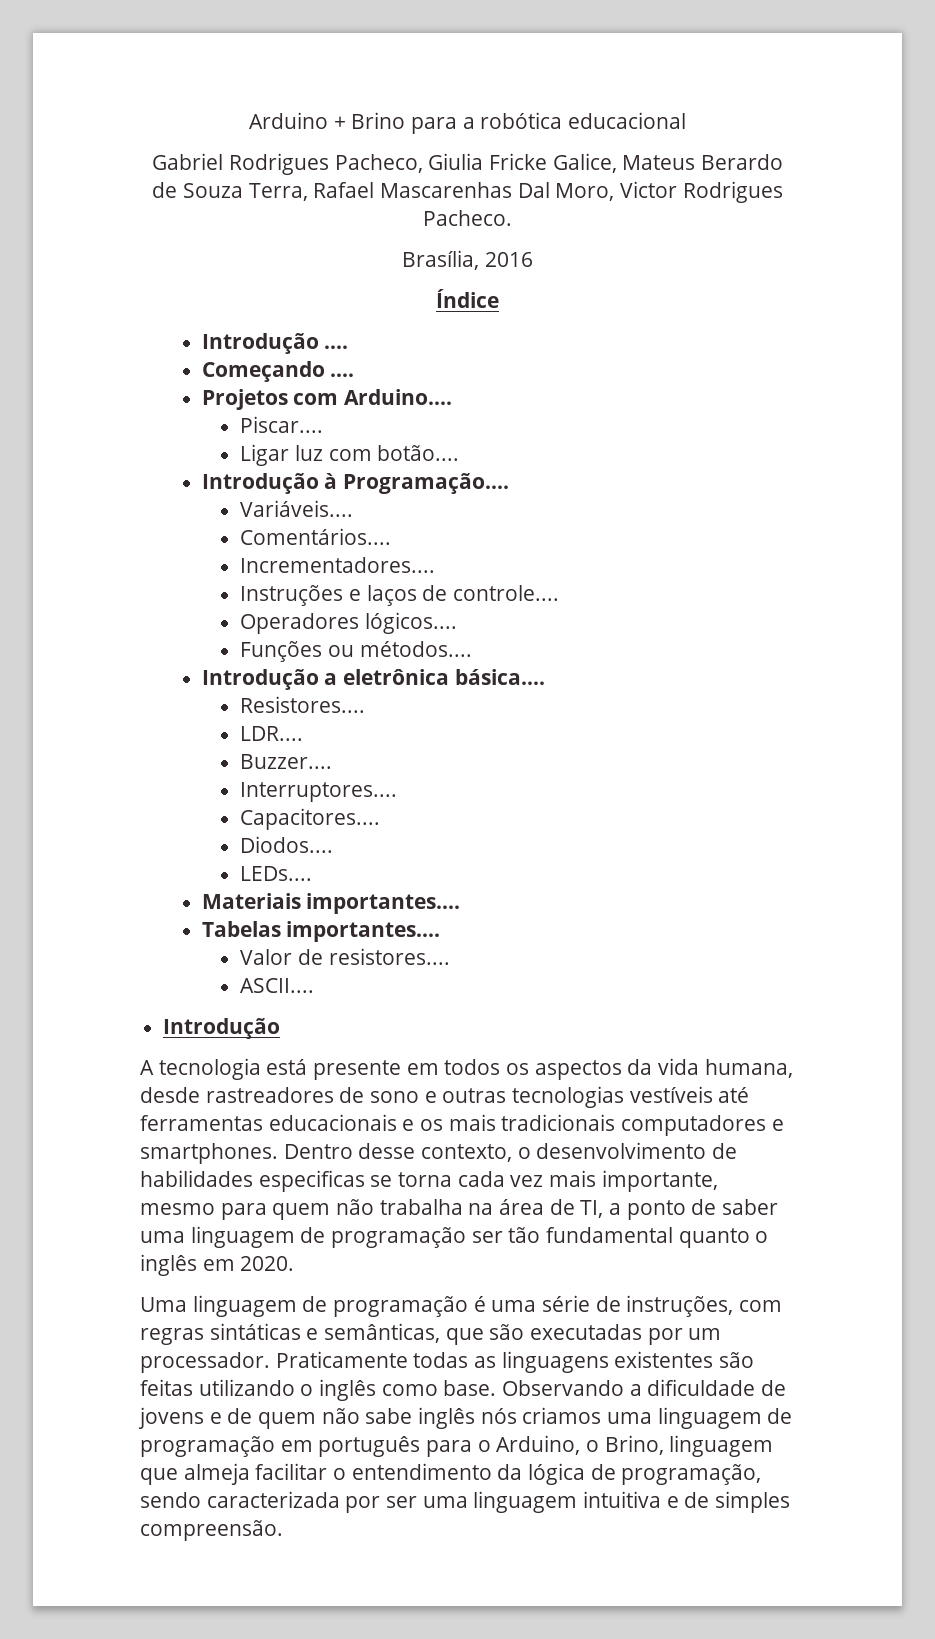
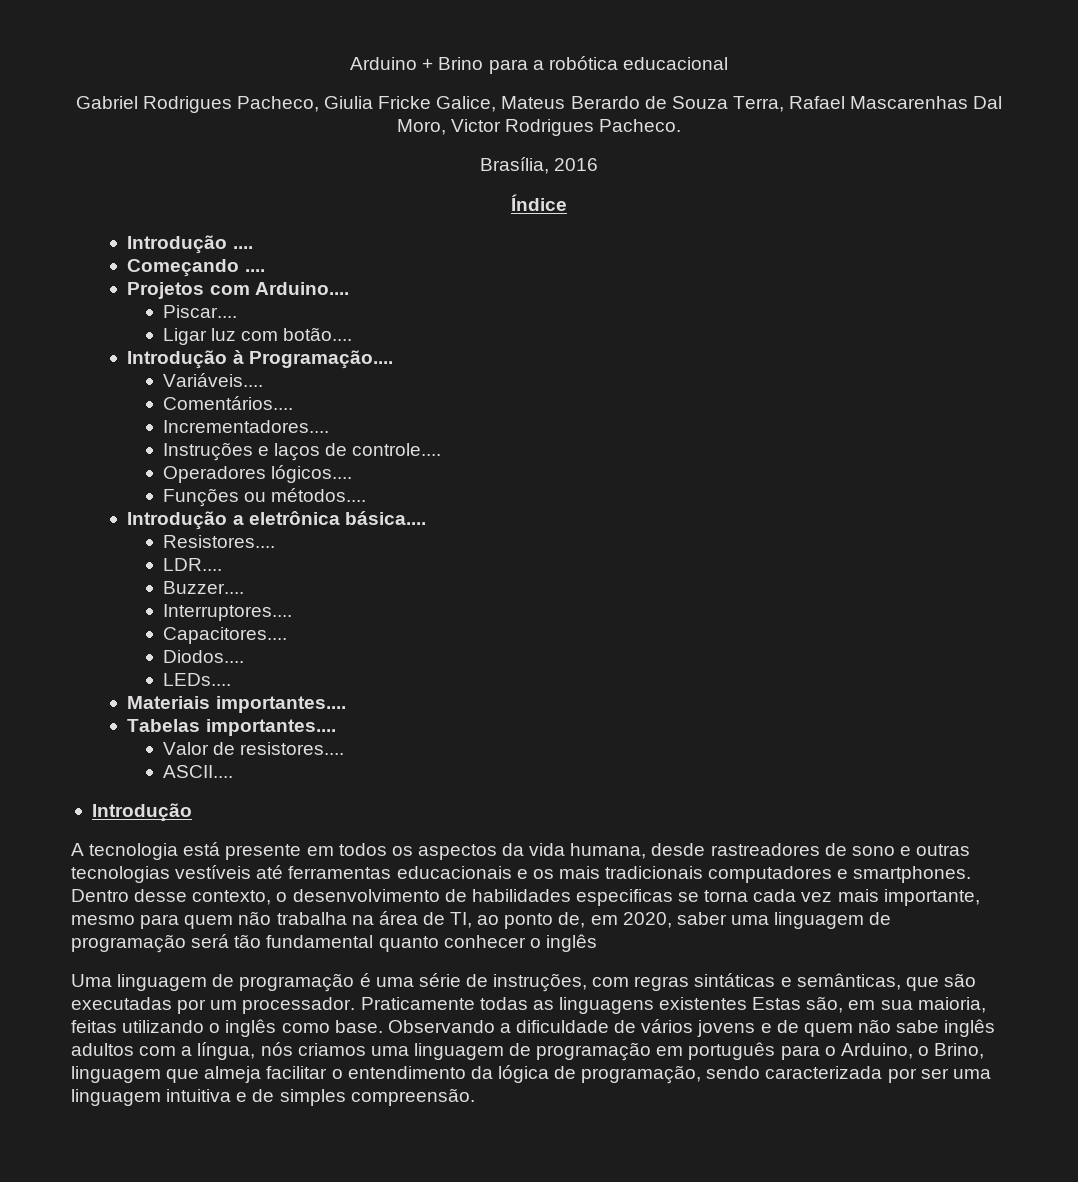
[609,1199,717,1220] a ponto de -> [477,912,672,929] ao ponto de, em 2020,
[471,1231,503,1243] ser -> [191,934,230,948] será
[755,1231,769,1243] [140,1254,295,1276] o inglês em 2020. -> [443,934,597,952] conhecer o inglês
[719,1352,755,1368] são -> [752,996,986,1013] Estas são, em sua maioria,
(787, 1388) none -> [641,1019,694,1033] vários
(476, 1418) none -> [71,1042,256,1060] adultos com a língua,

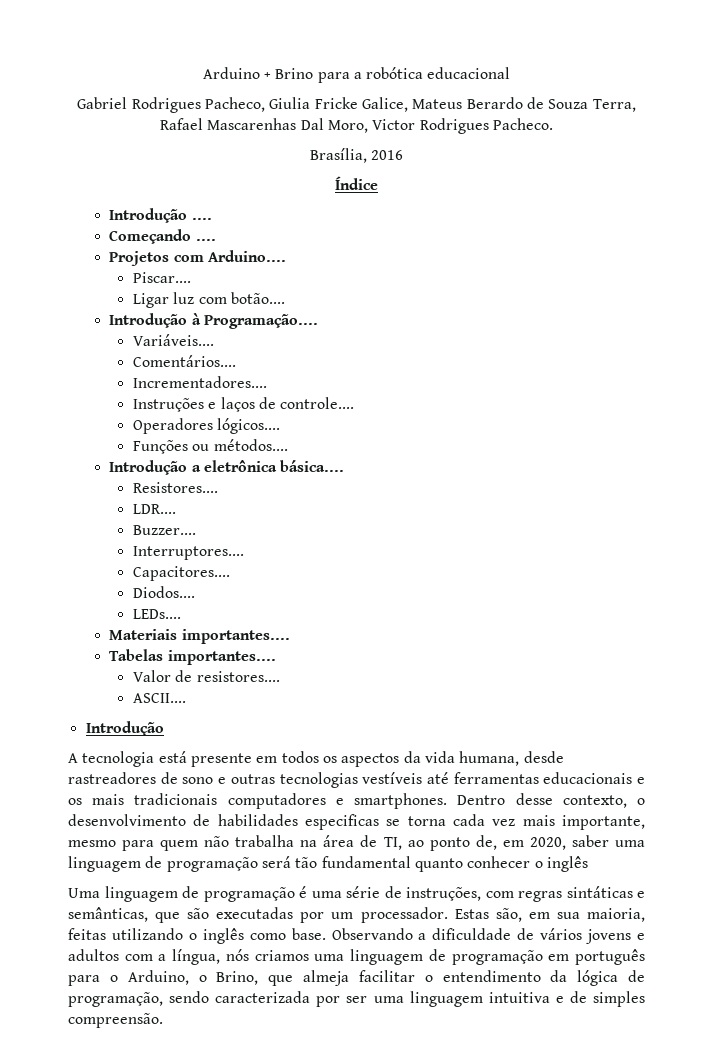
[360,997,748,1014] Praticamente todas as linguagens existentes -> (448, 915) none
[776,1019,996,1037] de quem não sabe inglês -> (645, 936) none
[71,1066,161,1083] linguagem -> (259, 978) none

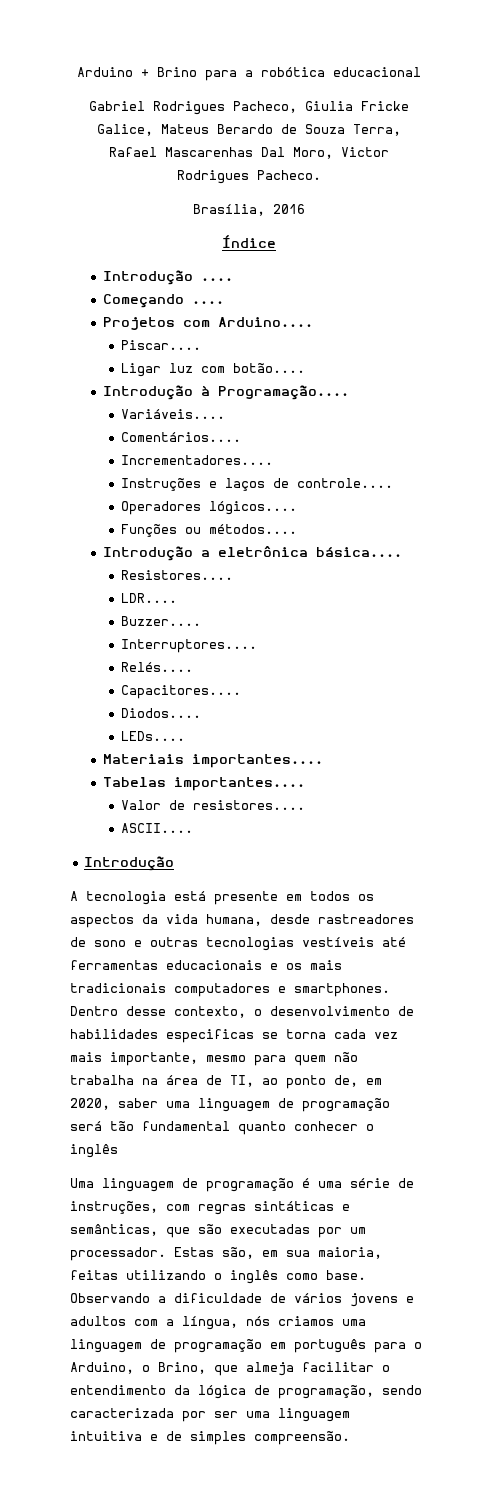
(244, 553) none -> [120,662,193,672] // Relés....

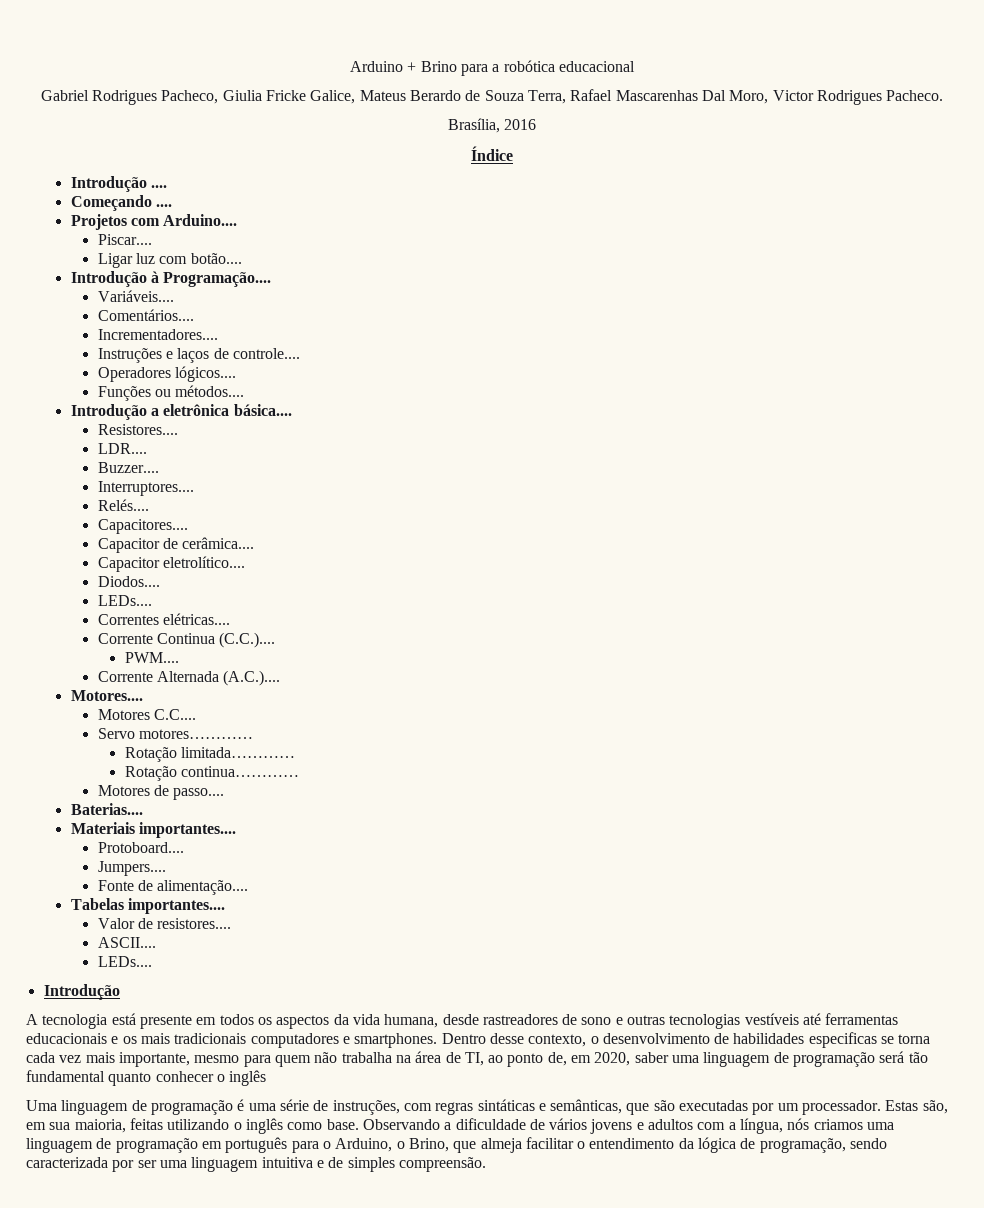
[120,708,201,718] [120,731,185,741] [102,754,323,768] Diodos.... // LEDs.... // Materiais importantes.... -> [97,537,255,553] [97,556,246,572] [97,576,160,587] [97,595,152,606] [97,613,231,625] [97,632,276,648] [124,652,179,663] [97,670,281,686] [70,690,143,701] [97,709,197,720] [97,728,254,739] [124,747,296,762] [124,766,300,781] [97,785,225,800] [70,803,143,815] [70,822,236,838] [97,842,184,853] [97,861,166,876] [97,880,249,895] Capacitor de cerâmica.... // Capacitor eletrolítico.... // Diodos.... // LEDs.... // Correntes elétricas.... // Corrente Continua (C.C.).... // PWM.... // Corrente Alternada (A.C.).... // Motores.... // Motores C.C.... // Servo motores………… // Rotação limitada………… // Rotação continua………… // Motores de passo.... // Baterias.... // Materiais importantes.... // Protoboard.... // Jumpers.... // Fonte de alimentação....
(193, 828) none -> [97,956,152,967] // LEDs....

